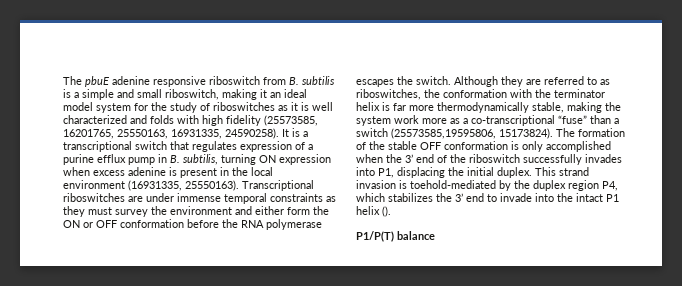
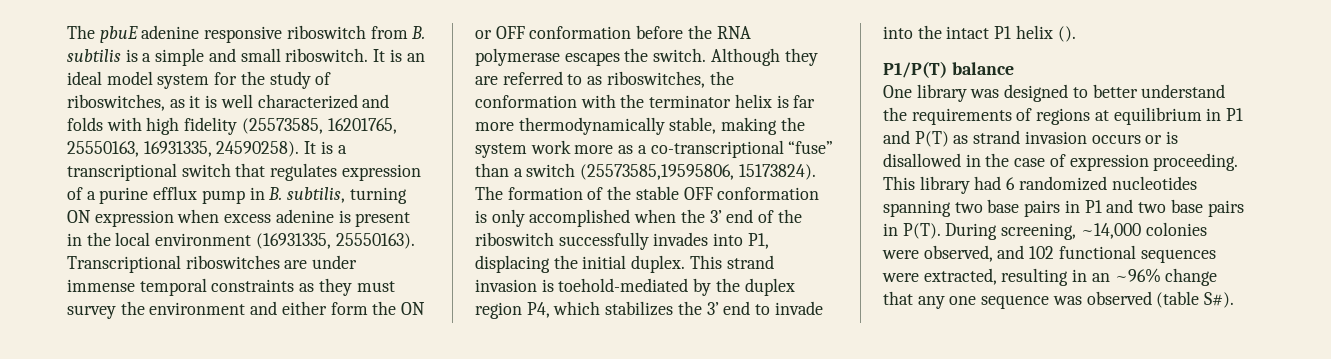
[165,89,267,100] riboswitch, making it -> [285,48,402,62] riboswitch. It is
[213,102,275,111] riboswitches -> [67,94,165,111] riboswitches,
(435, 235) none -> [883,84,1226,102] [883,107,1244,125] [883,130,1179,147] [883,153,1239,171] [883,176,1197,194] [883,199,1244,217] [883,222,1207,240] [882,245,1216,263] [882,268,1218,286] [883,291,1235,309] // One library was designed to better understand the requirements of regions at equilibrium in P1 and P(T) as strand invasion occurs or is disallowed in the case of expression proceeding. This library had 6 randomized nucleotides spanning two base pairs in P1 and two base pairs in P(T). During screening, ~14,000 colonies were observed, and 102 functional sequences were extracted, resulting in an ~96% change that any one sequence was observed (table S#).

